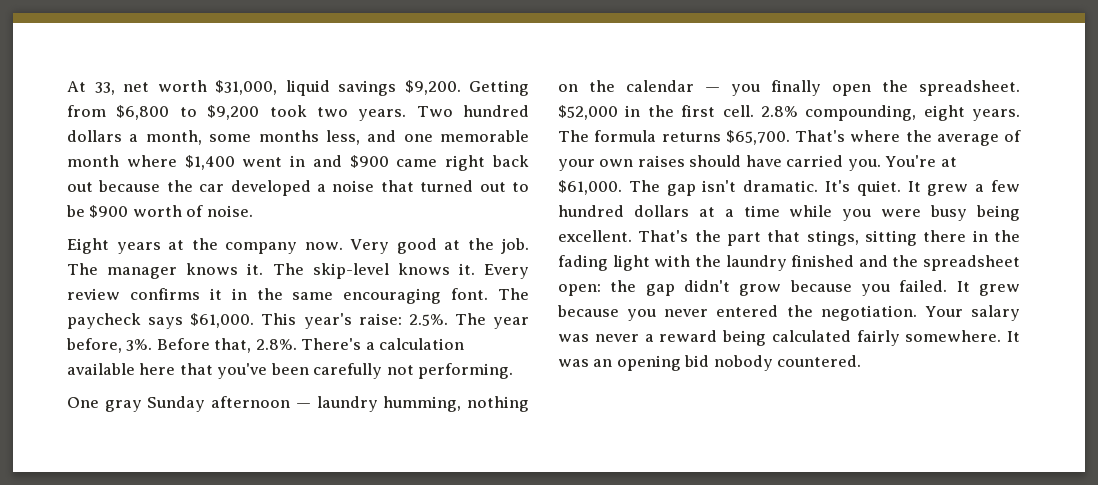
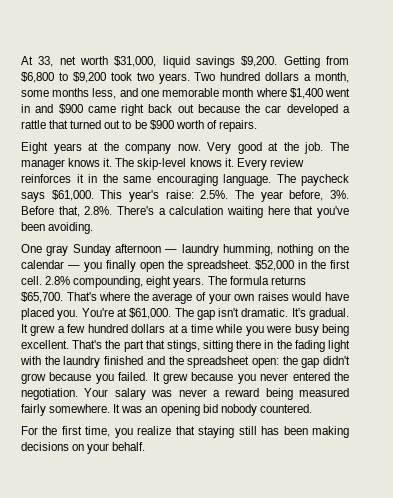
[332,180,375,192] noise -> [21,120,46,129] rattle
[206,205,253,217] noise. -> [218,120,257,132] repairs.
[129,288,200,300] confirms -> [21,174,71,183] reinforces
[451,288,489,300] font. -> [223,174,271,186] language.
[67,363,135,375] available -> [226,206,263,218] waiting
[313,363,514,379] carefully not performing. -> [48,222,94,234] avoiding.
[689,155,844,167] should have carried -> [291,292,349,301] [21,308,54,320] would have placed
[856,180,901,196] quiet. -> [309,308,350,320] gradual.
[771,330,851,342] calculated -> [299,388,349,397] measured
(862, 361) none -> [21,426,349,438] [21,442,146,454] // For the first time, you realize that staying still has been making decisions on your behalf.

